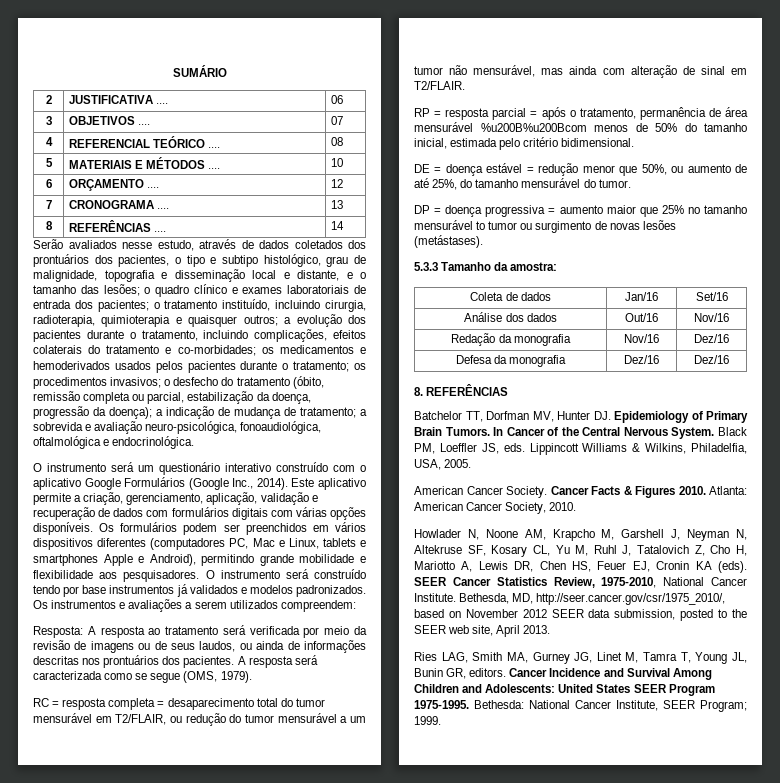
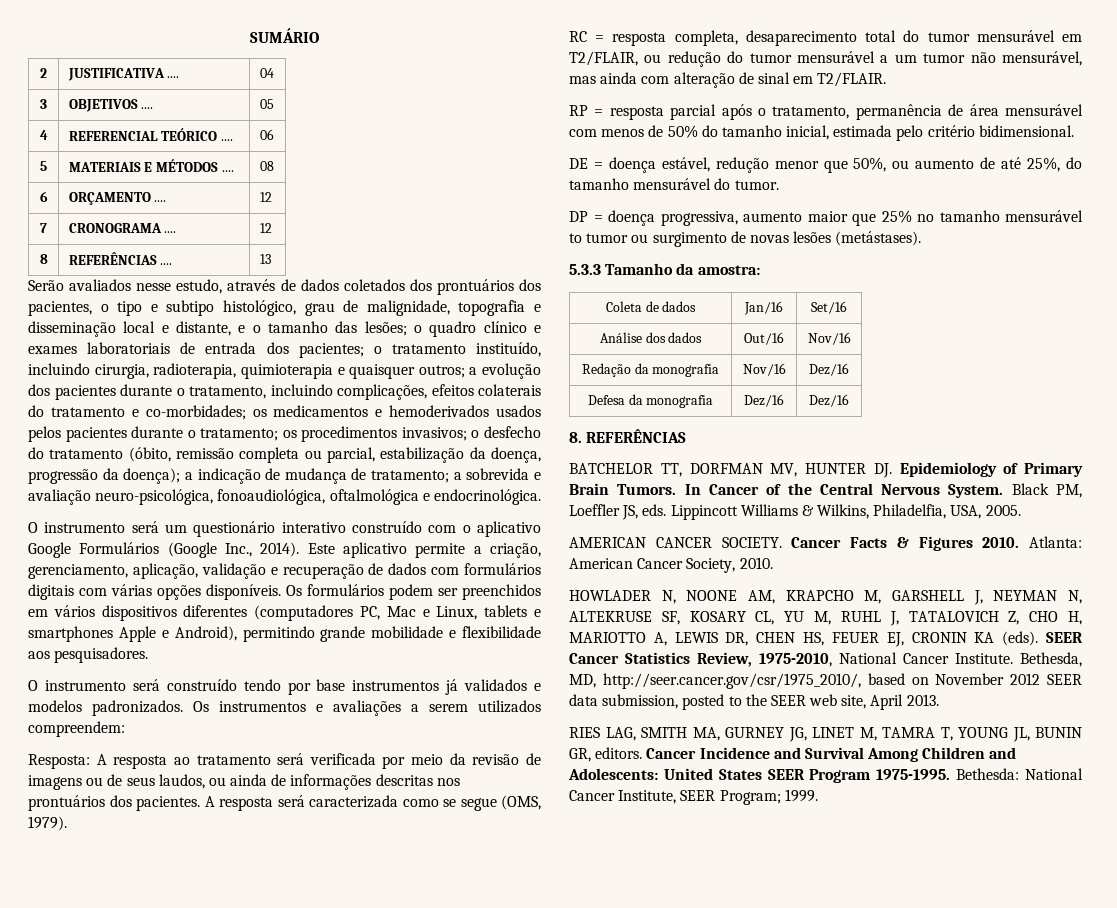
[331,95,344,104] 06 -> [259,68,274,78] 04
[331,116,344,125] 07 -> [259,99,274,109] 05
[331,137,344,146] 08 -> [259,129,274,140] 06
[331,158,344,167] 10 -> [259,161,274,171] 08
[331,200,344,209] 13 -> [259,223,272,233] 12
[331,221,345,230] 14 -> [259,254,271,264] 13
(200, 576) none -> (149, 655) //
[108,698,165,710] completa = -> [674,30,738,46] completa,
[530,111,538,117] = -> (717, 112) none
[480,123,587,132] %u200B%u200Bcom -> [569,129,597,137] com
[486,163,534,173] estável = -> [661,157,710,172] estável,
[485,205,556,217] progressiva = -> [660,211,738,226] progressiva,
[414,411,590,422] Batchelor TT, Dorfman MV, Hunter -> [569,463,866,477] BATCHELOR TT, DORFMAN MV, HUNTER
[414,486,547,498] American Cancer Society. -> [569,537,782,548] AMERICAN CANCER SOCIETY.
[414,529,747,541] [414,545,747,557] [414,561,690,572] Howlader N, Noone AM, Krapcho M, Garshell J, Neyman N, Altekruse SF, Kosary CL, Yu M, Ruhl J, Tatalovich Z, Cho H, Mariotto A, Lewis DR, Chen HS, Feuer EJ, Cronin -> [569,590,1082,605] [569,611,1082,626] [569,632,967,647] HOWLADER N, NOONE AM, KRAPCHO M, GARSHELL J, NEYMAN N, ALTEKRUSE SF, KOSARY CL, YU M, RUHL J, TATALOVICH Z, CHO H, MARIOTTO A, LEWIS DR, CHEN HS, FEUER EJ, CRONIN
[414,652,747,664] [414,668,443,677] Ries LAG, Smith MA, Gurney JG, Linet M, Tamra T, Young JL, Bunin -> [569,727,1082,742] RIES LAG, SMITH MA, GURNEY JG, LINET M, TAMRA T, YOUNG JL, BUNIN

